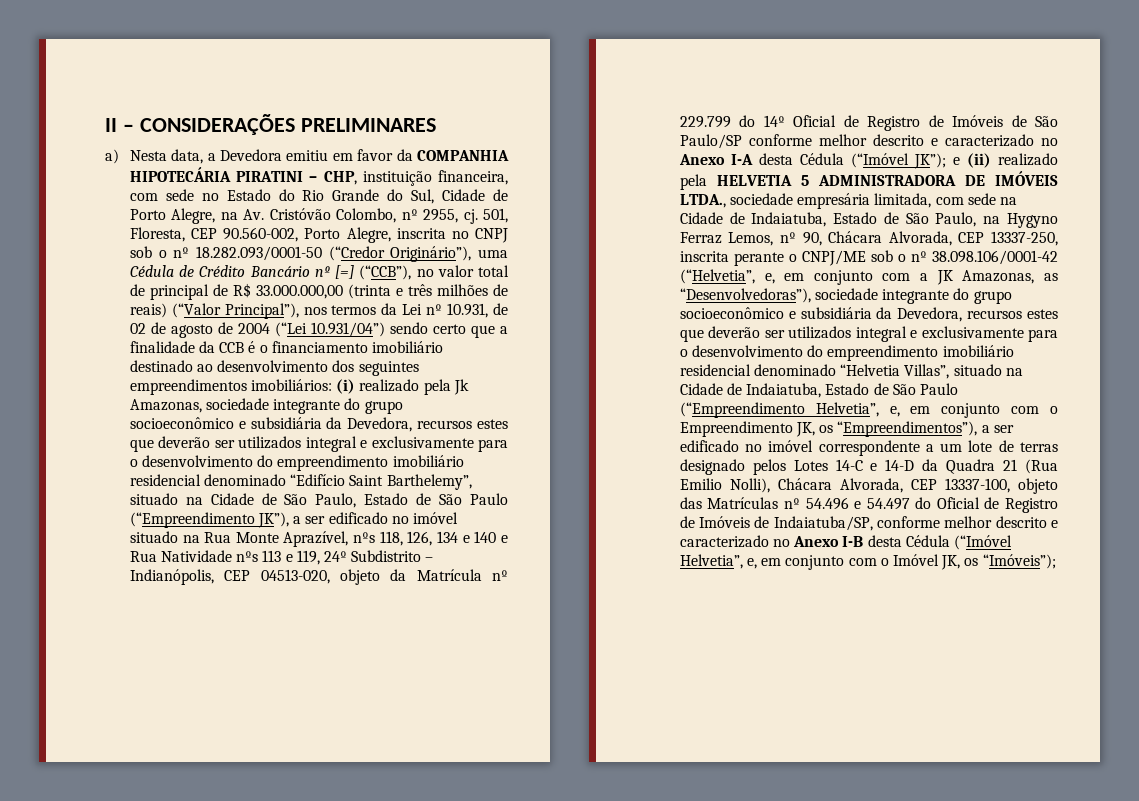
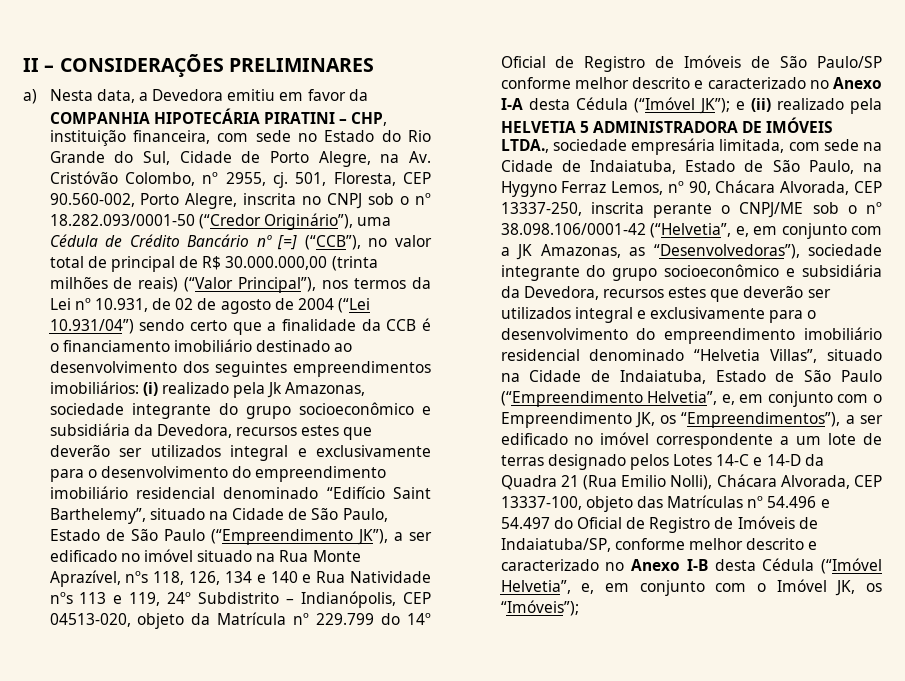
[255,284,432,299] 33.000.000,00 (trinta e três -> [225,256,378,271] 30.000.000,00 (trinta

